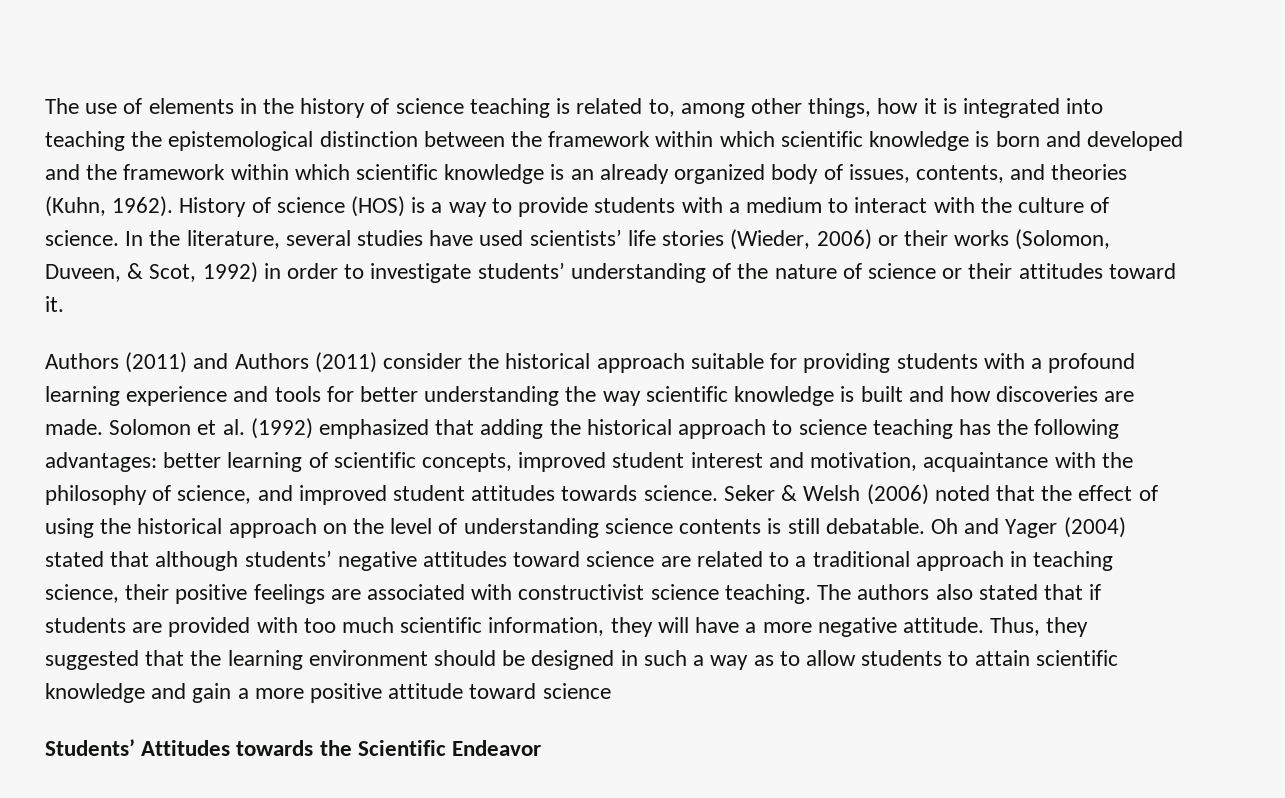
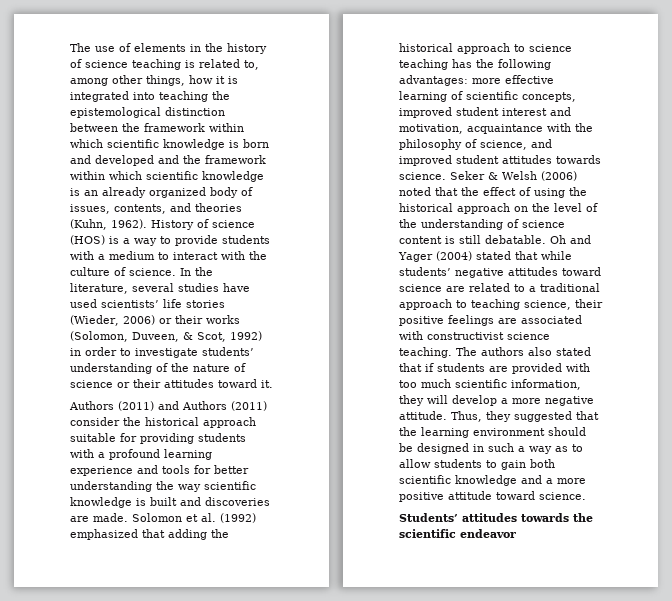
[949,386,991,402] how -> (201, 501) none
[163,452,222,468] better -> [472,75,554,84] more effective
[463,518,762,538] understanding science contents -> [399,219,565,230] [399,236,442,244] the understanding of science content
[155,551,239,571] although -> [541,251,572,260] while
[1009,551,1027,567] in -> [456,300,467,308] to
[695,617,740,633] have -> [452,395,497,406] develop
[974,650,1030,666] attain -> [501,459,555,470] gain both
[192,683,232,703] gain -> (542, 479) none
[542,683,611,699] science -> [539,492,586,500] science.
[141,740,231,756] Attitudes -> [462,513,517,522] attitudes
[357,740,542,756] Scientific Endeavor -> [399,529,516,538] scientific endeavor

